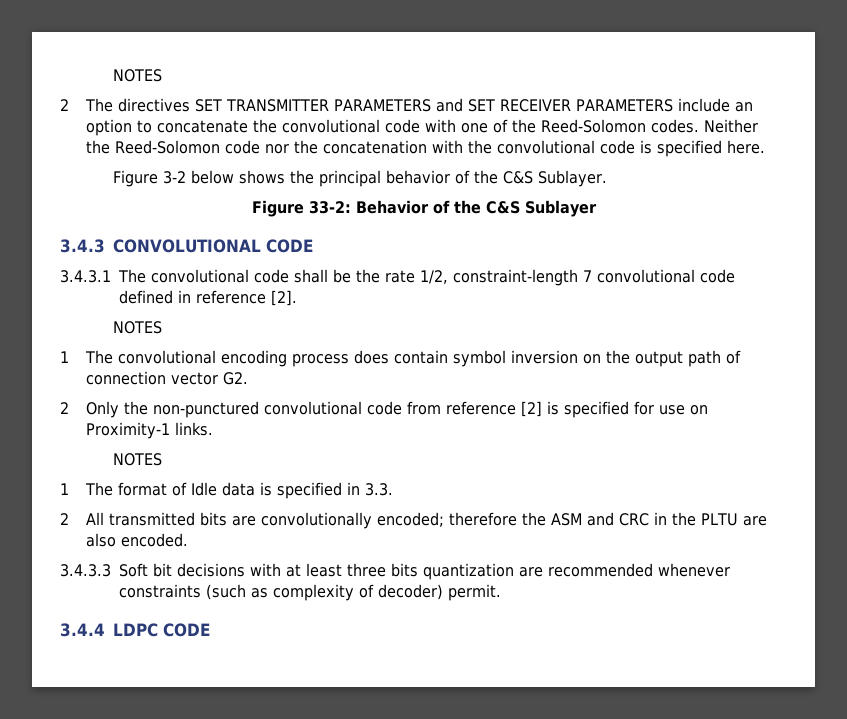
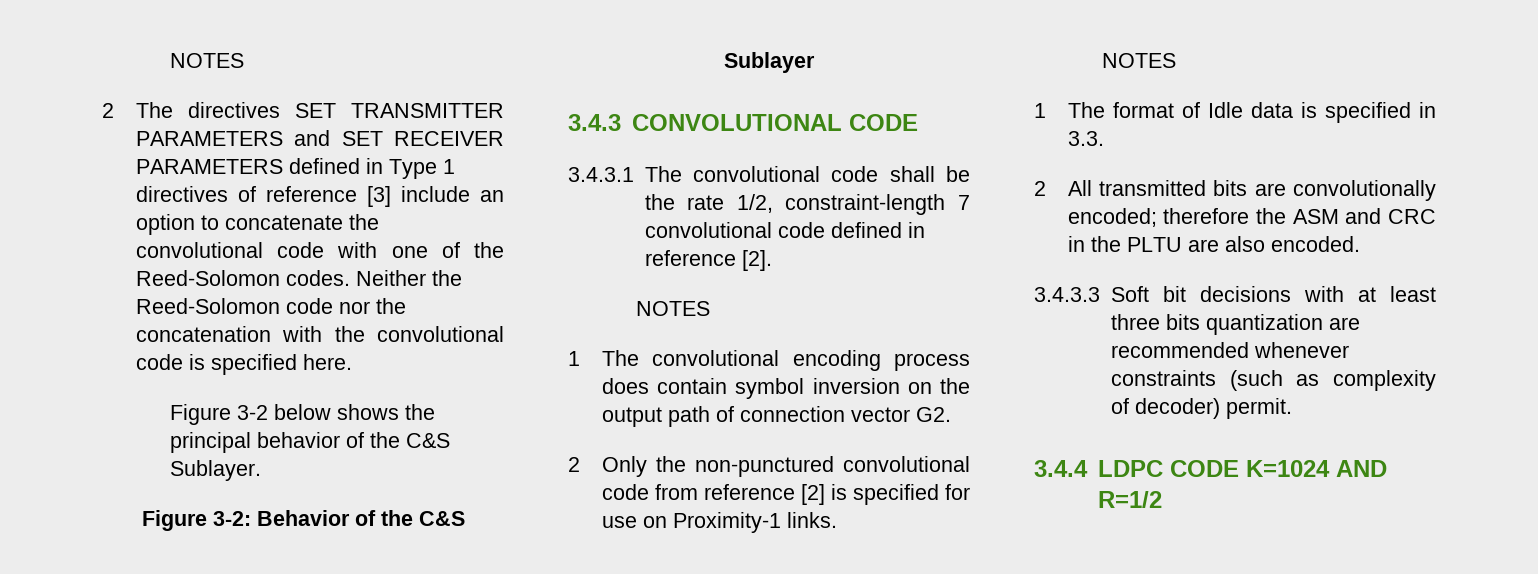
(674, 105) none -> [288,158,455,179] [135,186,391,207] defined in Type 1 directives of reference [3]
[308,201,351,214] 33-2: -> [212,511,251,526] 3-2:
(210, 630) none -> [1245,460,1387,477] [1097,491,1162,508] K=1024 AND R=1/2

